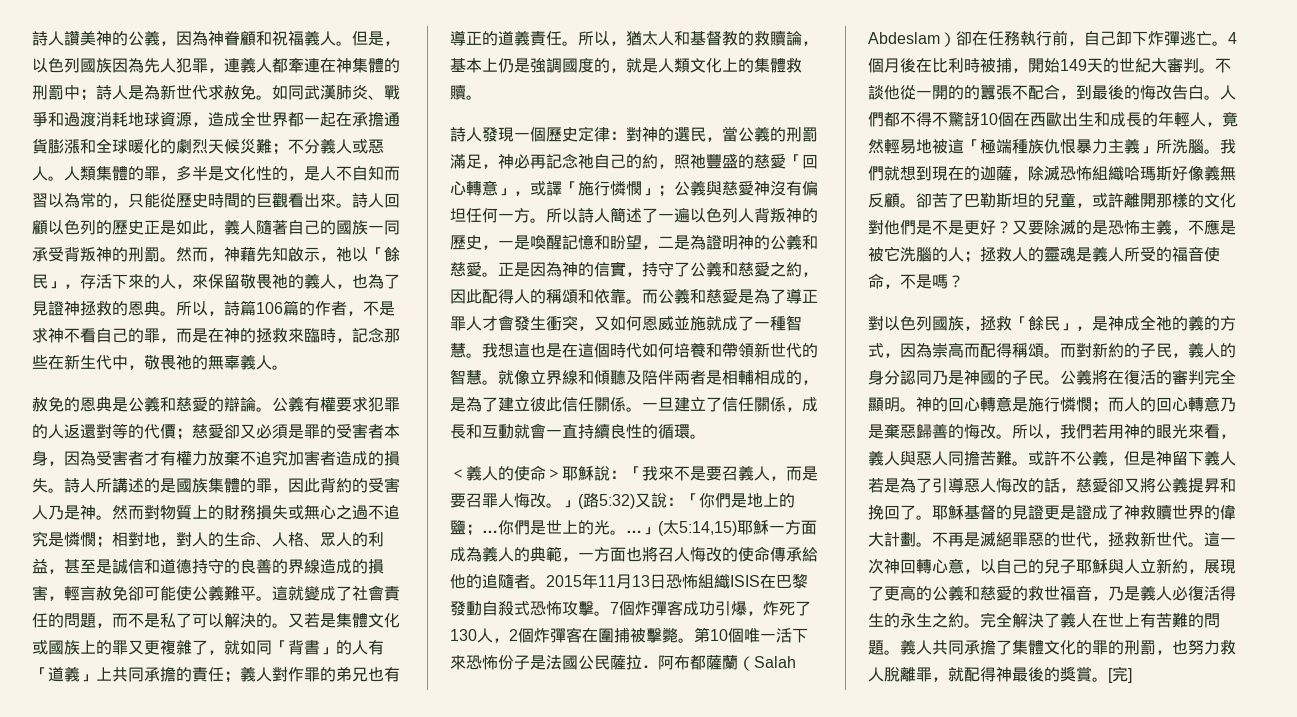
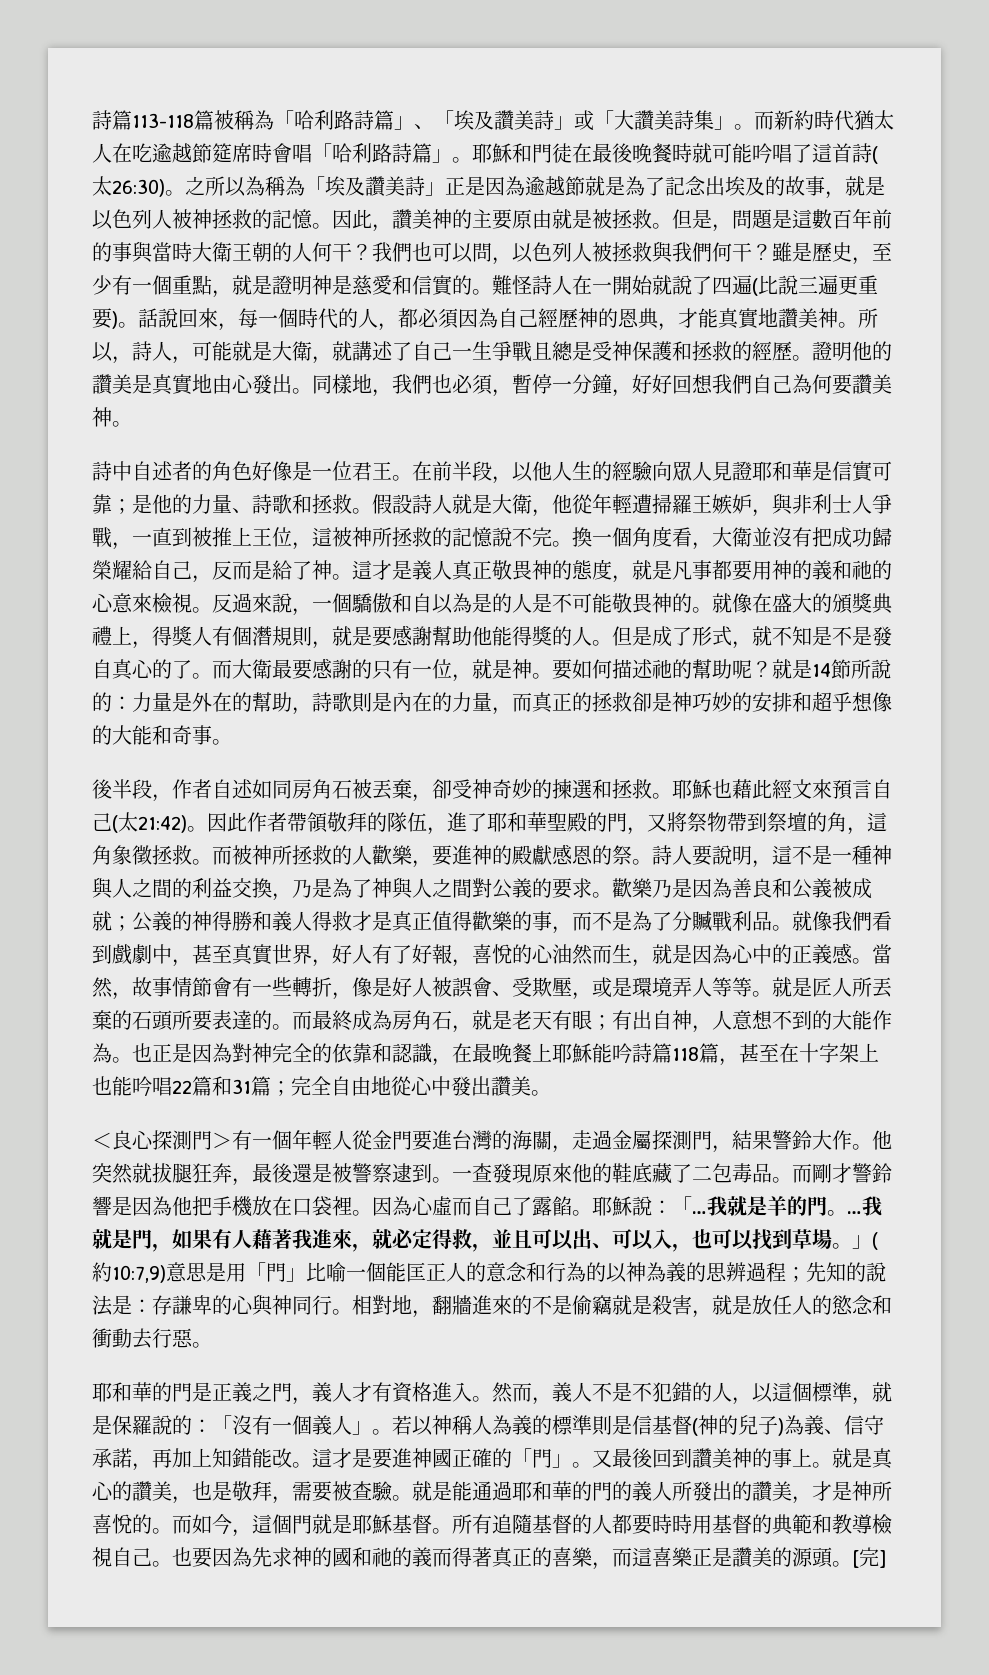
[32,30,400,46] [32,57,400,73] [32,84,400,101] [32,111,400,127] [32,138,384,155] [32,165,400,181] [32,193,400,208] [32,219,400,235] [32,246,400,262] [32,273,400,289] [32,300,395,316] [32,327,400,343] [32,354,288,370] [32,396,400,412] [32,423,400,440] [32,450,400,466] [32,477,400,493] [32,504,400,520] [32,531,384,548] [32,558,384,574] [32,585,400,601] [32,613,400,628] [32,640,384,655] [32,666,400,683] [450,30,818,46] [450,57,802,73] [450,85,482,100] [450,126,818,142] [450,153,818,169] [450,180,818,197] [450,207,818,223] [450,234,818,250] [450,261,818,277] [450,288,818,304] [450,315,802,331] [450,342,818,358] [450,369,818,385] [450,397,818,412] [450,423,706,439] [450,465,818,481] [450,493,795,509] [450,520,817,536] [450,546,818,562] [450,573,808,589] [450,600,811,616] [450,627,808,643] [450,654,796,671] [868,30,1237,47] [868,57,1231,73] [868,84,1236,100] [868,111,1238,127] [868,138,1236,154] [868,165,1236,181] [868,192,1236,208] [868,219,1236,235] [868,246,1220,263] [868,273,964,289] [868,315,1236,331] [868,342,1236,358] [868,369,1236,385] [868,396,1236,413] [868,423,1236,439] [868,450,1236,466] [868,477,1236,493] [868,504,1236,520] [868,531,1236,547] [868,558,1236,574] [868,585,1236,601] [868,612,1220,628] [868,639,1236,655] [868,666,1092,682] 詩人讚美神的公義，因為神眷顧和祝福義人。但是，以色列國族因為先人犯罪，連義人都牽連在神集體的刑罰中；詩人是為新世代求赦免。如同武漢肺炎、戰爭和過渡消耗地球資源，造成全世界都一起在承擔通貨膨漲和全球暖化的劇烈天候災難；不分義人或惡人。人類集體的罪，多半是文化性的，是人不自知而習以為常的，只能從歷史時間的巨觀看出來。詩人回顧以色列的歷史正是如此，義人隨著自己的國族一同承受背叛神的刑罰。然而，神藉先知啟示，祂以「餘民」，存活下來的人，來保留敬畏祂的義人，也為了見證神拯救的恩典。所以，詩篇106篇的作者，不是求神不看自己的罪，而是在神的拯救來臨時，記念那些在新生代中，敬畏祂的無辜義人。 // 赦免的恩典是公義和慈愛的辯論。公義有權要求犯罪的人返還對等的代價；慈愛卻又必須是罪的受害者本身，因為受害者才有權力放棄不追究加害者造成的損失。詩人所講述的是國族集體的罪，因此背約的受害人乃是神。然而對物質上的財務損失或無心之過不追究是憐憫；相對地，對人的生命、人格、眾人的利益，甚至是誠信和道德持守的良善的界線造成的損害，輕言赦免卻可能使公義難平。這就變成了社會責任的問題，而不是私了可以解決的。又若是集體文化或國族上的罪又更複雜了，就如同「背書」的人有「道義」上共同承擔的責任；義人對作罪的弟兄也有導正的道義責任。所以，猶太人和基督教的救贖論，基本上仍是強調國度的，就是人類文化上的集體救贖。 // 詩人發現一個歷史定律：對神的選民，當公義的刑罰滿足，神必再記念祂自己的約，照祂豐盛的慈愛「回心轉意」，或譯「施行憐憫」；公義與慈愛神沒有偏坦任何一方。所以詩人簡述了一遍以色列人背叛神的歷史，一是喚醒記憶和盼望，二是為證明神的公義和慈愛。正是因為神的信實，持守了公義和慈愛之約，因此配得人的稱頌和依靠。而公義和慈愛是為了導正罪人才會發生衝突，又如何恩威並施就成了一種智慧。我想這也是在這個時代如何培養和帶領新世代的智慧。就像立界線和傾聽及陪伴兩者是相輔相成的，是為了建立彼此信任關係。一旦建立了信任關係，成長和互動就會一直持續良性的循環。 // ＜義人的使命＞耶穌說：「我來不是要召義人，而是要召罪人悔改。」(路5:32)又說：「你們是地上的鹽；…你們是世上的光。…」(太5:14,15)耶穌一方面成為義人的典範，一方面也將召人悔改的使命傳承給他的追隨者。2015年11月13日恐怖組織ISIS在巴黎發動自殺式恐怖攻擊。7個炸彈客成功引爆，炸死了130人，2個炸彈客在圍捕被擊斃。第10個唯一活下來恐怖份子是法國公民薩拉．阿布都薩蘭（Salah Abdeslam）卻在任務執行前，自己卸下炸彈逃亡。4個月後在比利時被捕，開始149天的世紀大審判。不談他從一開的的囂張不配合，到最後的悔改告白。人們都不得不驚訝10個在西歐出生和成長的年輕人，竟然輕易地被這「極端種族仇恨暴力主義」所洗腦。我們就想到現在的迦薩，除滅恐怖組織哈瑪斯好像義無反顧。卻苦了巴勒斯坦的兒童，或許離開那樣的文化對他們是不是更好？又要除滅的是恐怖主義，不應是被它洗腦的人；拯救人的靈魂是義人所受的福音使命，不是嗎？ // 對以色列國族，拯救「餘民」，是神成全祂的義的方式，因為崇高而配得稱頌。而對新約的子民，義人的身分認同乃是神國的子民。公義將在復活的審判完全顯明。神的回心轉意是施行憐憫；而人的回心轉意乃是棄惡歸善的悔改。所以，我們若用神的眼光來看，義人與惡人同擔苦難。或許不公義，但是神留下義人若是為了引導惡人悔改的話，慈愛卻又將公義提昇和挽回了。耶穌基督的見證更是證成了神救贖世界的偉大計劃。不再是滅絕罪惡的世代，拯救新世代。這一次神回轉心意，以自己的兒子耶穌與人立新約，展現了更高的公義和慈愛的救世福音，乃是義人必復活得生的永生之約。完全解決了義人在世上有苦難的問題。義人共同承擔了集體文化的罪的刑罰，也努力救人脫離罪，就配得神最後的獎賞 -> [92,110,894,131] [92,143,878,164] [92,176,885,199] [92,209,892,232] [92,241,892,265] [92,275,878,298] [92,308,878,331] [92,341,892,364] [92,374,892,397] [92,407,132,427] [92,461,892,484] [92,493,892,517] [92,526,892,550] [92,559,892,583] [92,593,893,616] [92,625,892,649] [92,658,891,682] [92,692,892,715] [92,725,232,745] [92,779,892,802] [92,812,887,835] [92,844,892,868] [92,877,872,901] [92,911,892,934] [92,943,892,967] [92,977,892,1000] [92,1010,892,1033] [92,1043,879,1066] [92,1076,551,1097] [92,1130,892,1153] [92,1163,892,1186] [92,1196,882,1217] [92,1229,878,1252] [92,1262,886,1283] [92,1294,892,1318] [92,1328,212,1349] [92,1382,892,1405] [92,1415,884,1436] [92,1448,893,1471] [92,1481,892,1504] [92,1514,892,1537] [92,1547,833,1570] 詩篇113-118篇被稱為「哈利路詩篇」、「埃及讚美詩」或「大讚美詩集」。而新約時代猶太人在吃逾越節筵席時會唱「哈利路詩篇」。耶穌和門徒在最後晚餐時就可能吟唱了這首詩(太26:30)。之所以為稱為「埃及讚美詩」正是因為逾越節就是為了記念出埃及的故事，就是以色列人被神拯救的記憶。因此，讚美神的主要原由就是被拯救。但是，問題是這數百年前的事與當時大衛王朝的人何干？我們也可以問，以色列人被拯救與我們何干？雖是歷史，至少有一個重點，就是證明神是慈愛和信實的。難怪詩人在一開始就說了四遍(比說三遍更重要)。話說回來，每一個時代的人，都必須因為自己經歷神的恩典，才能真實地讚美神。所以，詩人，可能就是大衛，就講述了自己一生爭戰且總是受神保護和拯救的經歷。證明他的讚美是真實地由心發出。同樣地，我們也必須，暫停一分鐘，好好回想我們自己為何要讚美神。 // 詩中自述者的角色好像是一位君王。在前半段，以他人生的經驗向眾人見證耶和華是信實可靠；是他的力量、詩歌和拯救。假設詩人就是大衛，他從年輕遭掃羅王嫉妒，與非利士人爭戰，一直到被推上王位，這被神所拯救的記憶說不完。換一個角度看，大衛並沒有把成功歸榮耀給自己，反而是給了神。這才是義人真正敬畏神的態度，就是凡事都要用神的義和祂的心意來檢視。反過來說，一個驕傲和自以為是的人是不可能敬畏神的。就像在盛大的頒獎典禮上，得獎人有個潛規則，就是要感謝幫助他能得獎的人。但是成了形式，就不知是不是發自真心的了。而大衛最要感謝的只有一位，就是神。要如何描述祂的幫助呢？就是14節所說的：力量是外在的幫助，詩歌則是內在的力量，而真正的拯救卻是神巧妙的安排和超乎想像的大能和奇事。 // 後半段，作者自述如同房角石被丟棄，卻受神奇妙的揀選和拯救。耶穌也藉此經文來預言自己(太21:42)。因此作者帶領敬拜的隊伍，進了耶和華聖殿的門，又將祭物帶到祭壇的角，這角象徵拯救。而被神所拯救的人歡樂，要進神的殿獻感恩的祭。詩人要說明，這不是一種神與人之間的利益交換，乃是為了神與人之間對公義的要求。歡樂乃是因為善良和公義被成就；公義的神得勝和義人得救才是真正值得歡樂的事，而不是為了分贓戰利品。就像我們看到戲劇中，甚至真實世界，好人有了好報，喜悅的心油然而生，就是因為心中的正義感。當然，故事情節會有一些轉折，像是好人被誤會、受欺壓，或是環境弄人等等。就是匠人所丟棄的石頭所要表達的。而最終成為房角石，就是老天有眼；有出自神，人意想不到的大能作為。也正是因為對神完全的依靠和認識，在最晚餐上耶穌能吟詩篇118篇，甚至在十字架上也能吟唱22篇和31篇；完全自由地從心中發出讚美。 // ＜良心探測門＞有一個年輕人從金門要進台灣的海關，走過金屬探測門，結果警鈴大作。他突然就拔腿狂奔，最後還是被警察逮到。一查發現原來他的鞋底藏了二包毒品。而剛才警鈴響是因為他把手機放在口袋裡。因為心虛而自己了露餡。耶穌說：「…我就是羊的門。…我就是門，如果有人藉著我進來，就必定得救，並且可以出、可以入，也可以找到草場。」(約10:7,9)意思是用「門」比喻一個能匡正人的意念和行為的以神為義的思辨過程；先知的說法是：存謙卑的心與神同行。相對地，翻牆進來的不是偷竊就是殺害，就是放任人的慾念和衝動去行惡。 // 耶和華的門是正義之門，義人才有資格進入。然而，義人不是不犯錯的人，以這個標準，就是保羅說的：「沒有一個義人」。若以神稱人為義的標準則是信基督(神的兒子)為義、信守承諾，再加上知錯能改。這才是要進神國正確的「門」。又最後回到讚美神的事上。就是真心的讚美，也是敬拜，需要被查驗。就是能通過耶和華的門的義人所發出的讚美，才是神所喜悅的。而如今，這個門就是耶穌基督。所有追隨基督的人都要時時用基督的典範和教導檢視自己。也要因為先求神的國和祂的義而得著真正的喜樂，而這喜樂正是讚美的源頭

